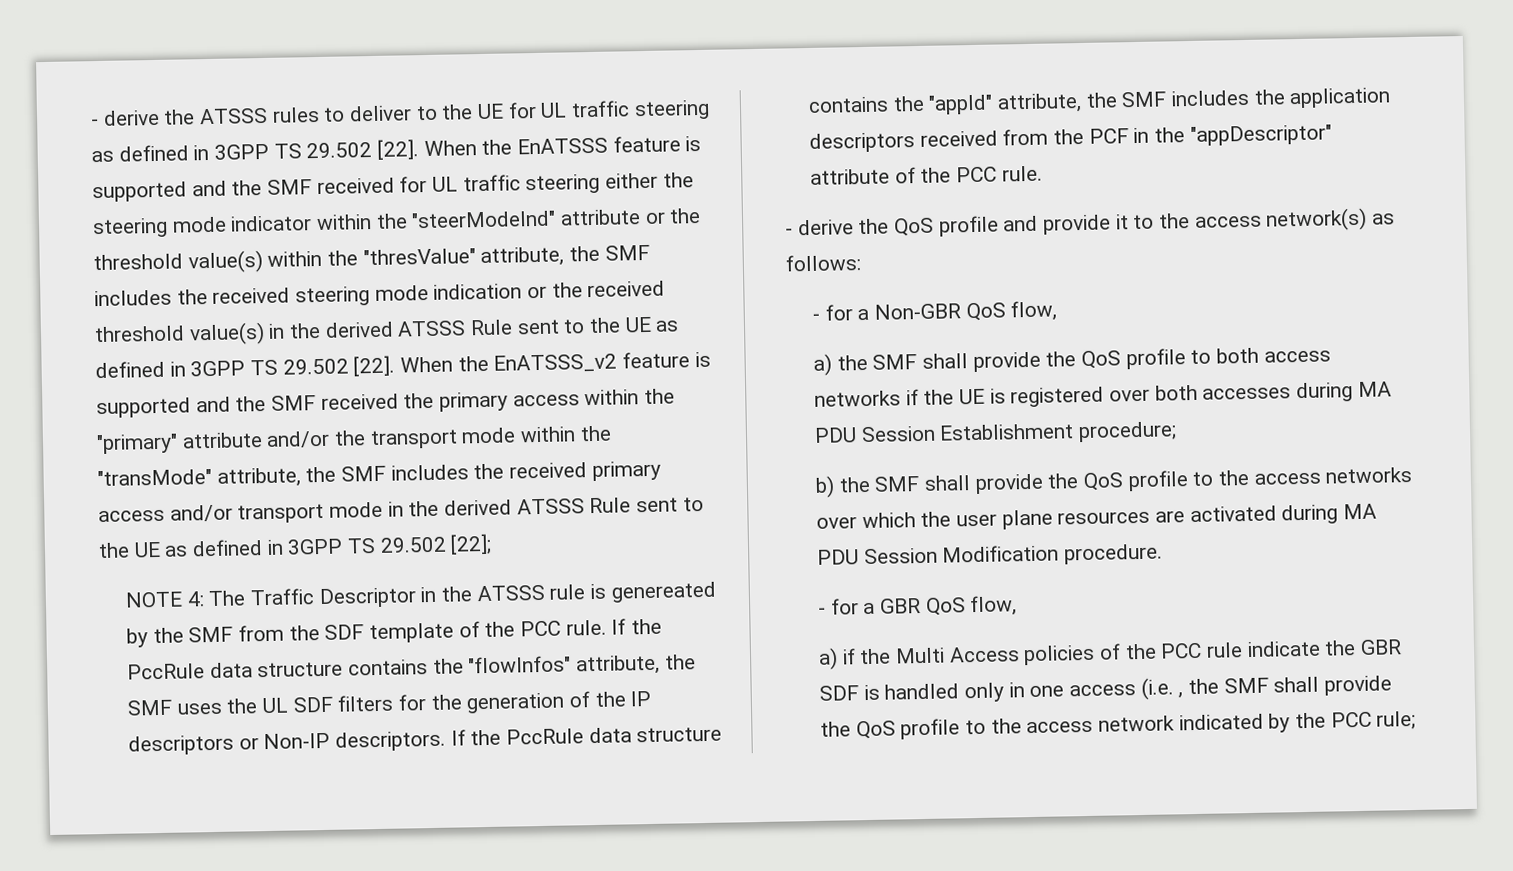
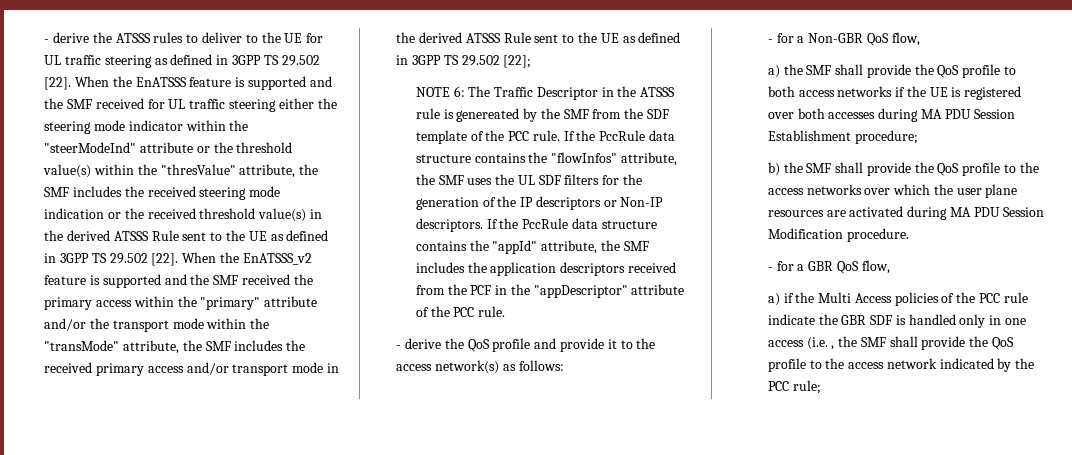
[186,591,205,607] 4: -> [453,86,465,97] 6:

